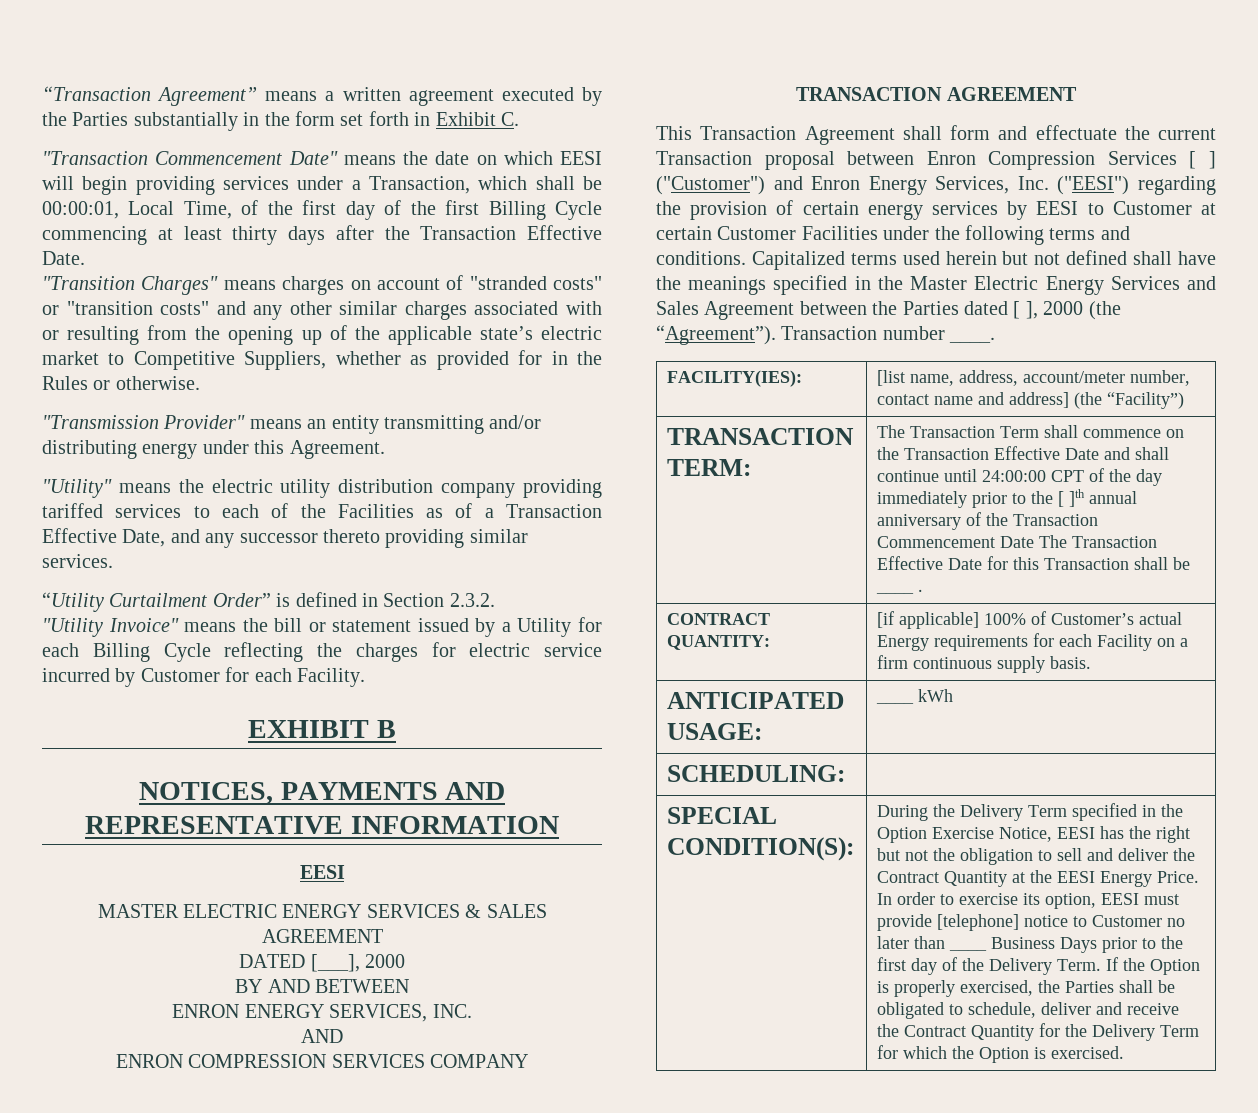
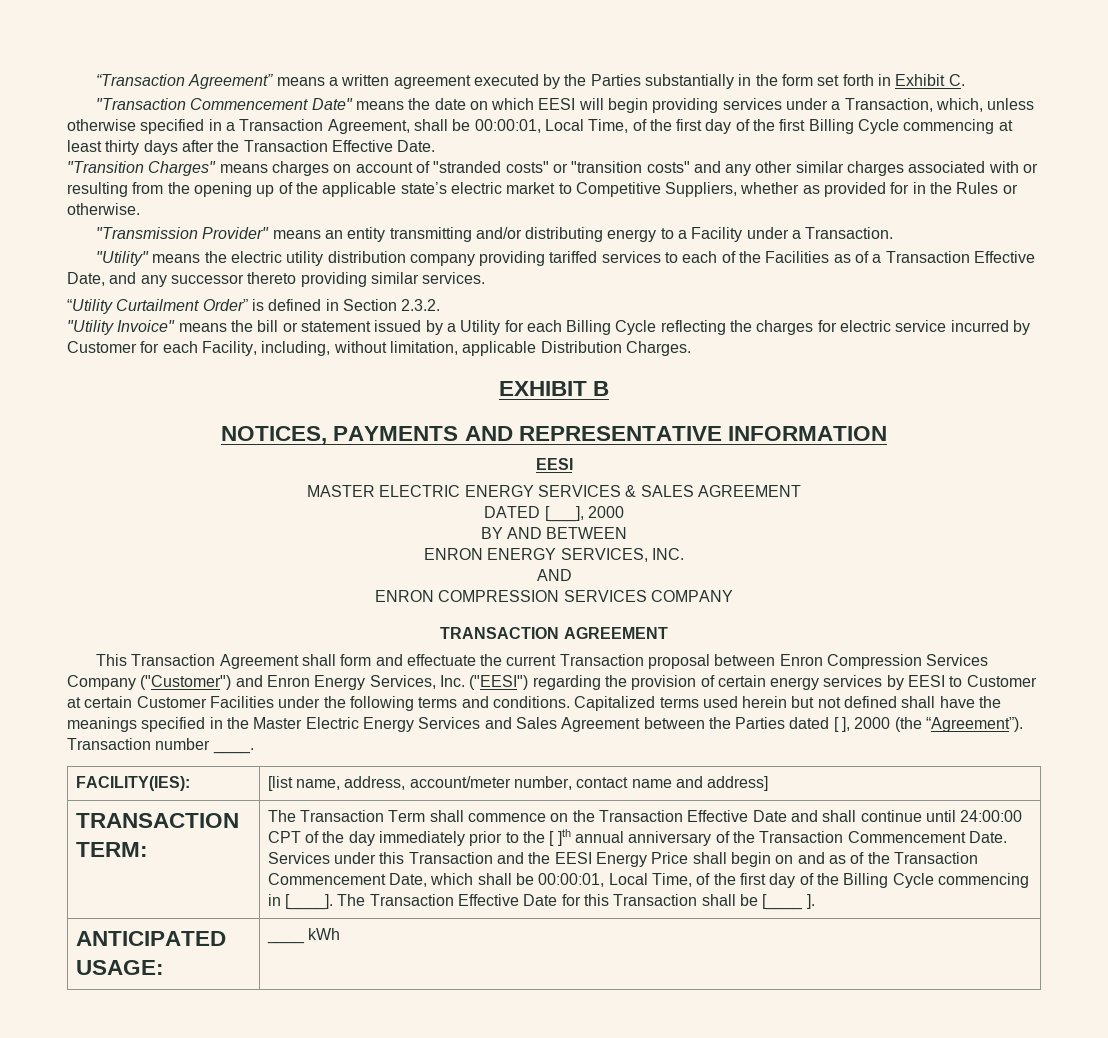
[478,176,528,190] which -> [936,98,1035,112] [67,119,410,134] which, unless otherwise specified in a Transaction Agreement,
[202,440,385,459] under this Agreement. -> [660,227,894,242] to a Facility under a Transaction.
[297,668,365,687] Facility. -> [201,341,691,356] Facility, including, without limitation, applicable Distribution Charges.
[1189,151,1216,169] [ ] -> [67,675,136,690] Company
[1073,392,1184,409] (the “Facility”) -> (769, 783) none
[999,536,1034,548] Date -> [968,831,1007,843] [267,852,978,867] [267,873,1029,888] [267,894,334,910] Date. Services under this Transaction and the EESI Energy Price shall begin on and as of the Transaction Commencement Date, which shall be 00:00:01, Local Time, of the first day of the Billing Cycle commencing in [____].
[875,592,914,594] [917,589,923,592] [666,613,770,625] [666,635,770,650] [876,611,1182,629] [876,633,1188,651] [876,655,1091,673] [666,692,844,709] [666,723,762,740] [875,702,914,704] [917,689,953,702] [666,765,845,782] [666,807,777,824] [666,837,854,861] [876,803,1183,821] [876,826,1190,843] [876,848,1195,865] [876,870,1199,887] [876,892,1179,909] [876,914,1185,931] [876,936,945,949] [948,949,987,951] [990,936,1183,953] [876,957,1200,975] [876,980,1175,997] [876,1002,1179,1019] [876,1023,1199,1041] [876,1045,1124,1063] ____ . // CONTRACT QUANTITY: | [if applicable] 100% of Customer’s actual Energy requirements for each Facility on a firm continuous supply basis. // ANTICIPATED USAGE: | ____ kWh // SCHEDULING: | // SPECIAL CONDITION(S): | During the Delivery Term specified in the Option Exercise Notice, EESI has the right but not the obligation to sell and deliver the Contract Quantity at the EESI Energy Price. In order to exercise its option, EESI must provide [telephone] notice to Customer no later than ____ Business Days prior to the first day of the Delivery Term. If the Option is properly exercised, the Parties shall be obligated to schedule, deliver and receive the Contract Quantity for the Delivery Term for which the Option is exercised. -> [762,894,815,910] [75,931,226,946] [75,960,164,975] [266,940,305,944] [308,928,341,940] [____ ]. // ANTICIPATED USAGE: | ____ kWh

